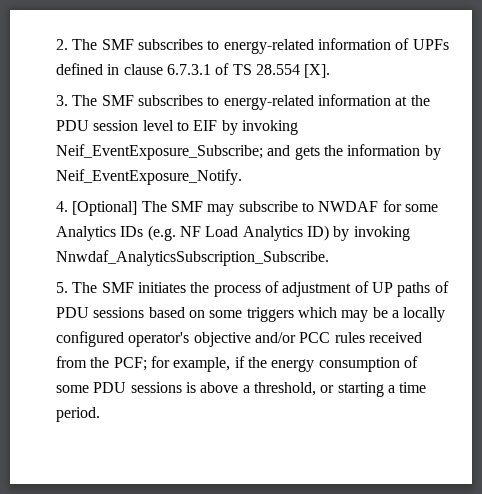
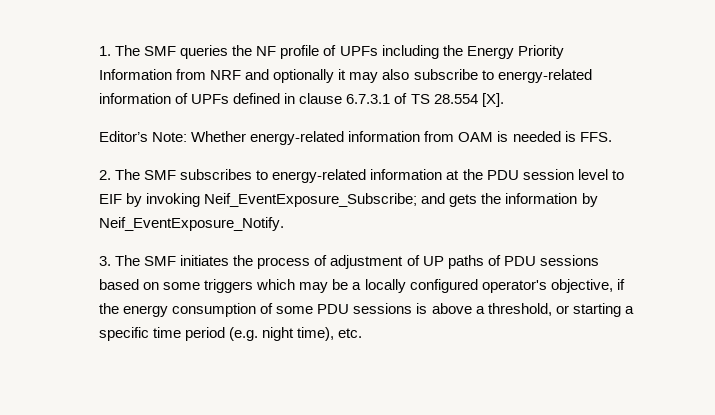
[56,39,204,50] 2. The SMF subscribes -> [99,45,564,59] [99,69,478,83] 1. The SMF queries the NF profile of UPFs including the Energy Priority Information from NRF and optionally it may also subscribe
[56,95,69,106] 3. -> [99,131,612,145] [99,170,112,180] Editor’s Note: Whether energy-related information from OAM is needed is FFS. // 2.
[56,200,438,216] [56,225,410,241] [56,250,330,266] [56,282,69,293] 4. [Optional] The SMF may subscribe to NWDAF for some Analytics IDs (e.g. NF Load Analytics ID) by invoking Nnwdaf_AnalyticsSubscription_Subscribe. // 5. -> [99,256,112,266] 3.
[193,332,422,347] [56,356,231,372] objective and/or PCC rules received from the PCF; for example, -> [550,279,613,293] objective,
[399,382,427,393] [56,407,101,422] time period. -> [99,327,363,341] specific time period (e.g. night time), etc.

